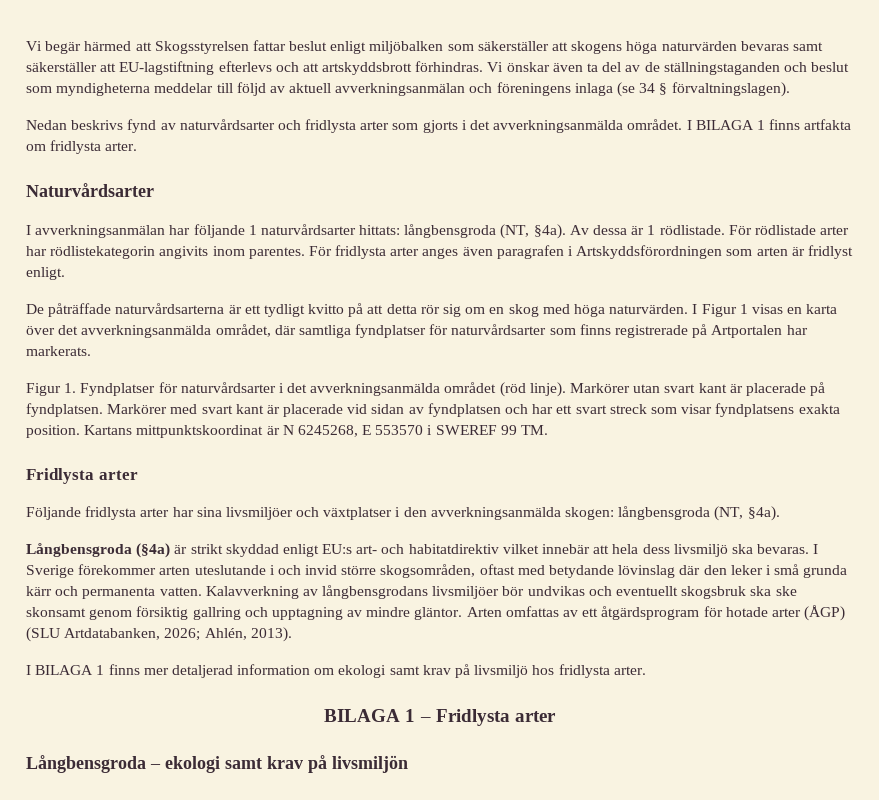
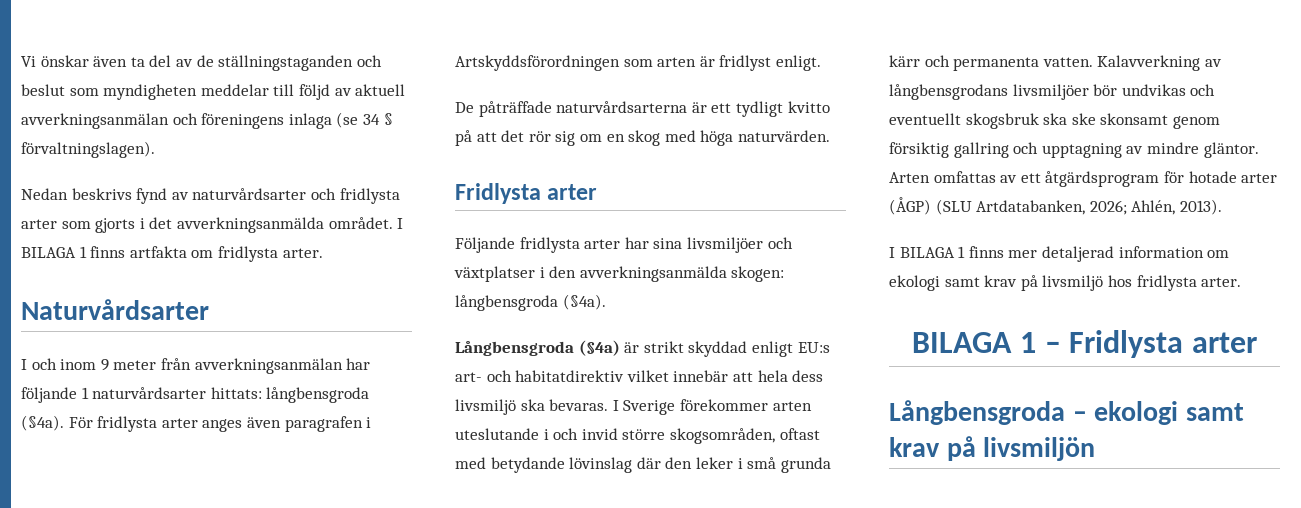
[26,40,823,54] [26,61,504,75] Vi begär härmed att Skogsstyrelsen fattar beslut enligt miljöbalken som säkerställer att skogens höga naturvärden bevaras samt säkerställer att EU-lagstiftning efterlevs och att artskyddsbrott förhindras. Vi -> [21,56,36,67] Vi
[56,83,151,96] myndigheterna -> [103,84,198,100] myndigheten
(31, 230) none -> [31,358,191,371] och inom 9 meter från
[500,224,850,239] [26,246,305,259] (NT, §4a). Av dessa är 1 rödlistade. För rödlistade arter har rödlistekategorin angivits inom parentes. -> [21,415,64,431] (§4a).
[386,304,417,314] detta -> [501,130,525,142] det
[692,304,838,317] [26,324,808,338] [26,346,91,356] [26,382,826,397] [26,403,840,417] [26,425,549,438] I Figur 1 visas en karta över det avverkningsanmälda området, där samtliga fyndplatser för naturvårdsarter som finns registrerade på Artportalen har markerats. // Figur 1. Fyndplatser för naturvårdsarter i det avverkningsanmälda området (röd linje). Markörer utan svart kant är placerade på fyndplatsen. Markörer med svart kant är placerade vid sidan av fyndplatsen och har ett svart streck som visar fyndplatsens exakta position. Kartans mittpunktskoordinat är N 6245268, E 553570 i SWEREF 99 TM. -> (830, 136) none
[714,506,780,521] (NT, §4a). -> [562,294,606,310] (§4a).

